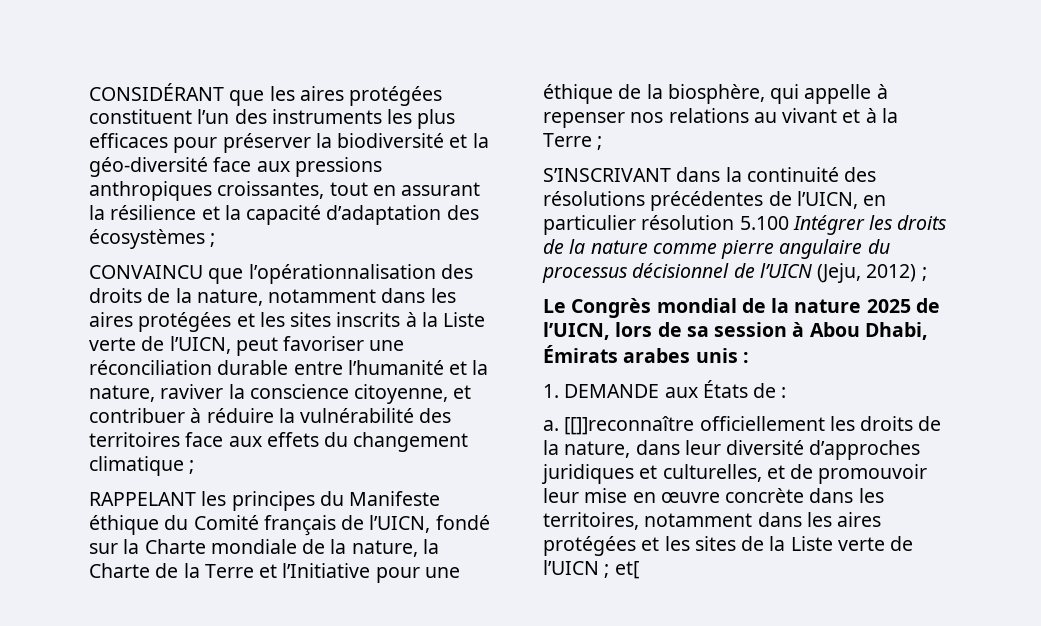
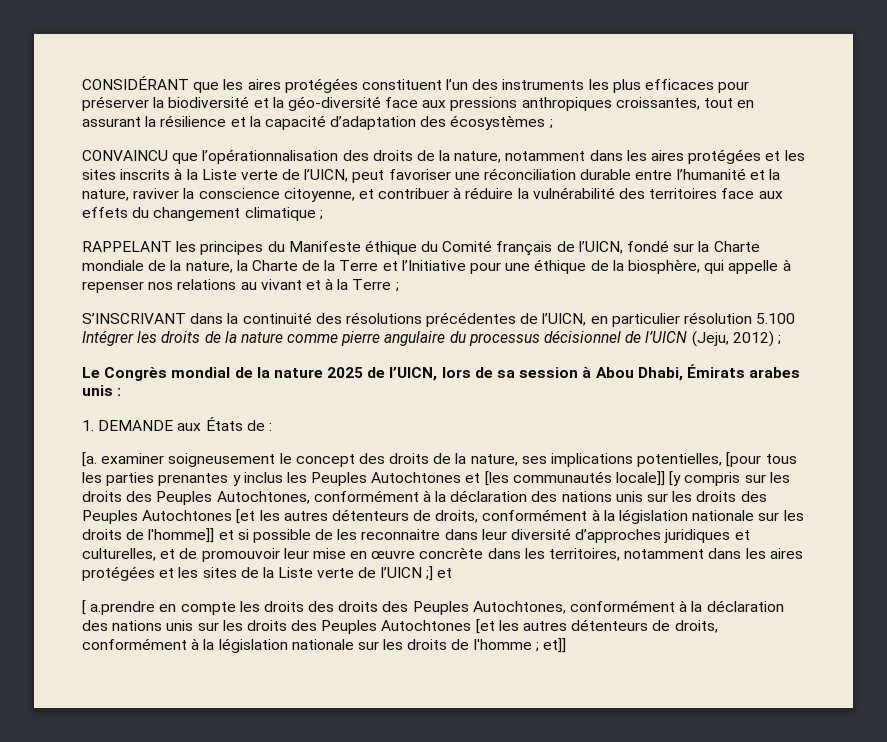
[543,416,942,435] [543,440,631,458] a. [[]]reconnaître officiellement les droits de la nature, -> [82,452,797,467] [82,471,790,486] [82,490,767,505] [82,509,804,524] [82,528,441,543] [a. examiner soigneusement le concept des droits de la nature, ses implications potentielles, [pour tous les parties prenantes y inclus les Peuples Autochtones et [les communautés locale]] [y compris sur les droits des Peuples Autochtones, conformément à la déclaration des nations unis sur les droits des Peuples Autochtones [et les autres détenteurs de droits, conformément à la législation nationale sur les droits de l'homme]] et si possible de les reconnaitre
[604,561,639,579] ; et[ -> [425,566,453,581] [82,600,784,615] [82,619,718,634] [82,638,567,653] ;] et // [ a.prendre en compte les droits des droits des Peuples Autochtones, conformément à la déclaration des nations unis sur les droits des Peuples Autochtones [et les autres détenteurs de droits, conformément à la législation nationale sur les droits de l'homme ; et]]

